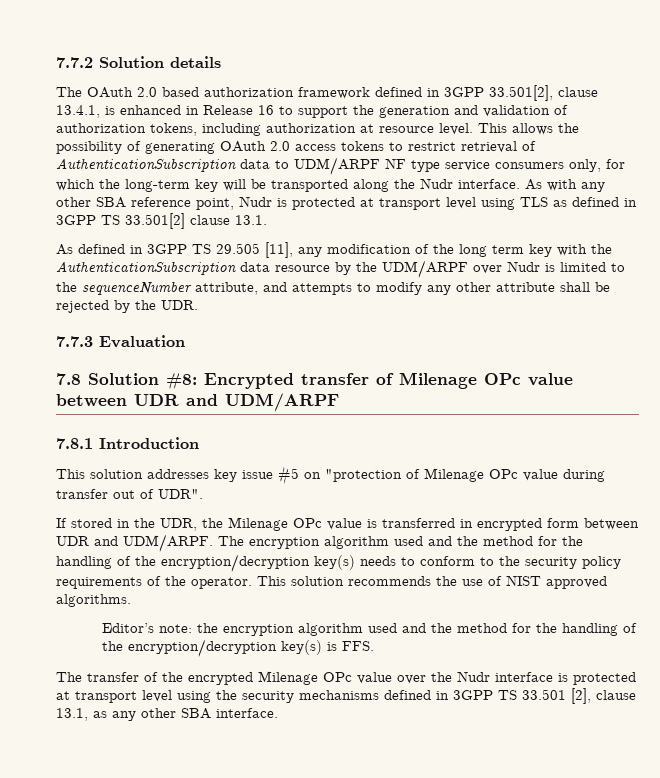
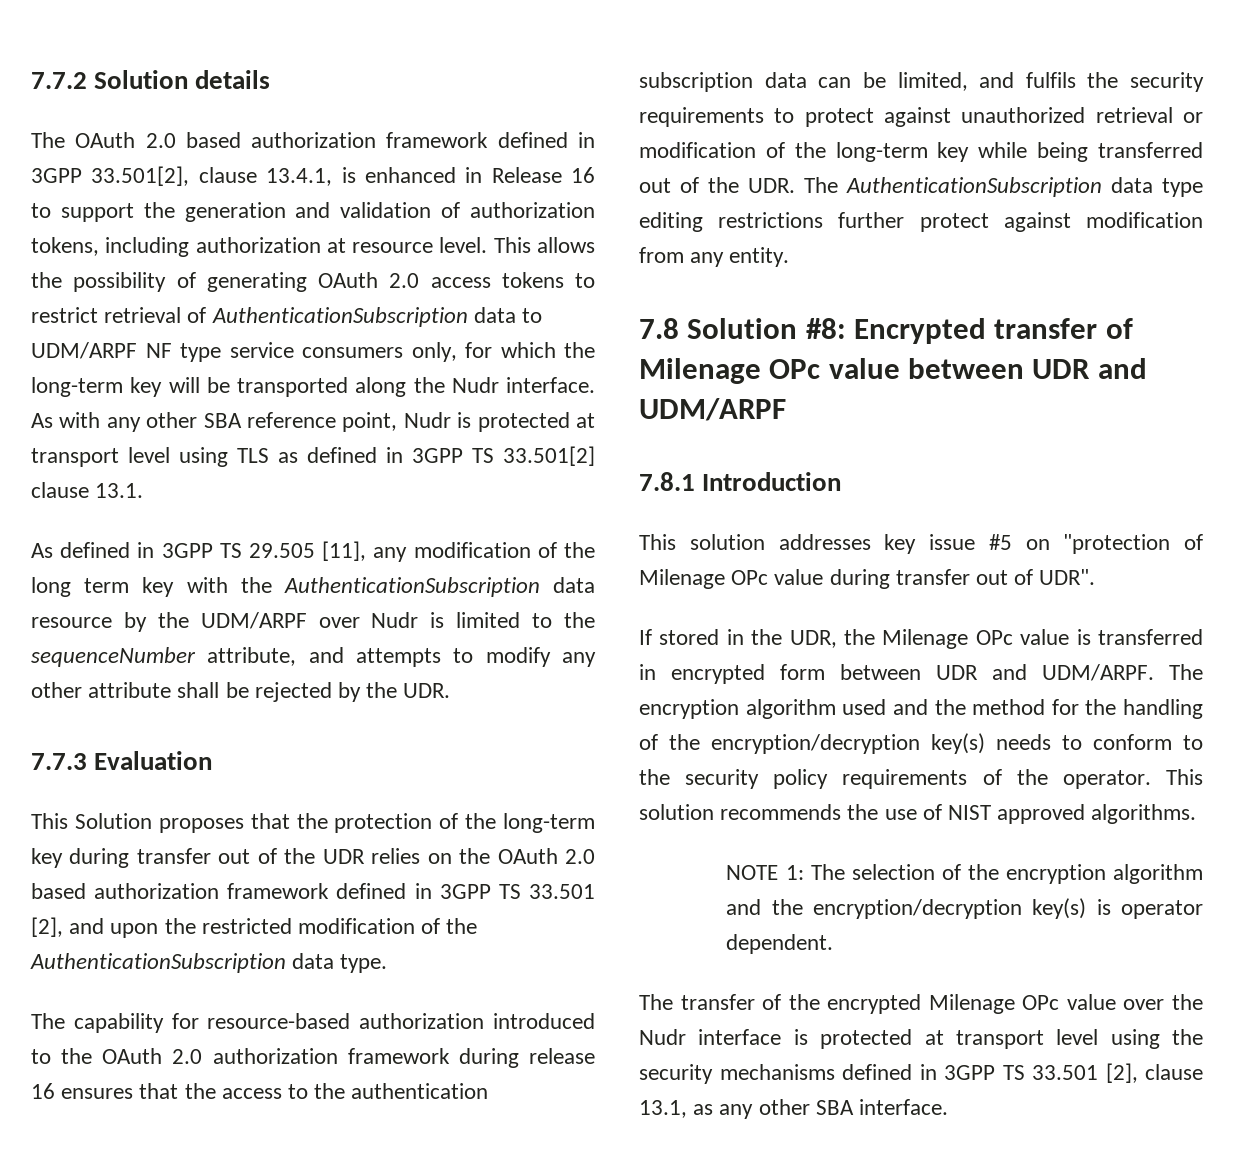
(185, 341) none -> [31,813,595,833] [31,848,595,868] [31,883,596,899] [31,917,478,938] [30,953,388,973] [31,1013,595,1033] [31,1048,595,1068] [31,1083,489,1099] [639,72,1204,92] [639,107,1203,127] [639,142,1203,162] [639,177,1203,197] [639,212,1203,232] [639,247,790,267] // This Solution proposes that the protection of the long-term key during transfer out of the UDR relies on the OAuth 2.0 based authorization framework defined in 3GPP TS 33.501 [2], and upon the restricted modification of the AuthenticationSubscription data type. // The capability for resource-based authorization introduced to the OAuth 2.0 authorization framework during release 16 ensures that the access to the authentication subscription data can be limited, and fulfils the security requirements to protect against unauthorized retrieval or modification of the long-term key while being transferred out of the UDR. The AuthenticationSubscription data type editing restrictions further protect against modification from any entity.
[101,623,192,633] Editor’s note: -> [726,864,961,880] NOTE 1: The selection of
[367,623,637,636] [101,641,123,651] used and the method for the handling of the -> [726,899,803,915] and the
[341,641,374,651] FFS. -> [1121,900,1203,919] [726,934,834,954] operator dependent.

